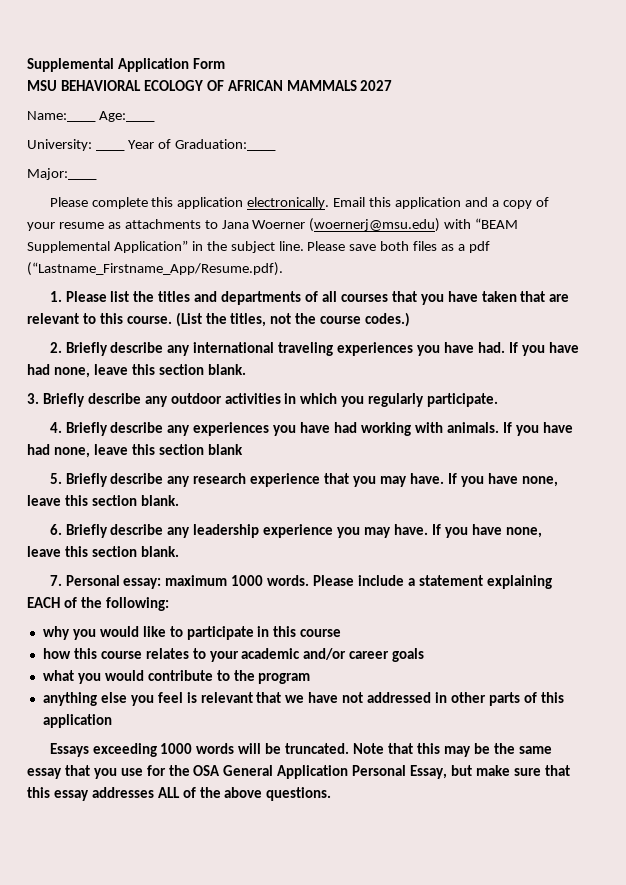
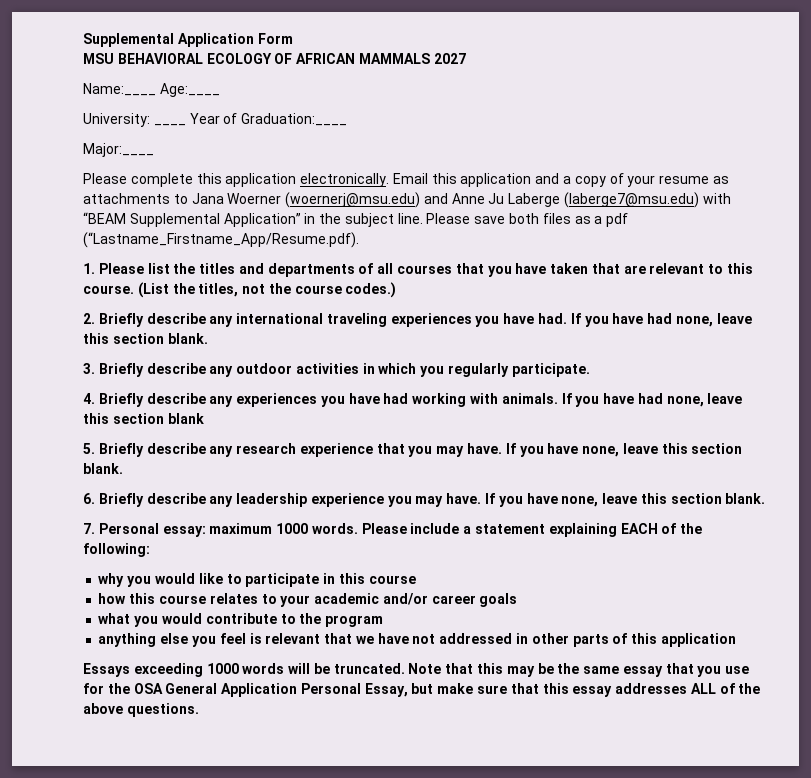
(441, 225) none -> [423,192,700,208] and Anne Ju Laberge (laberge7@msu.edu)

